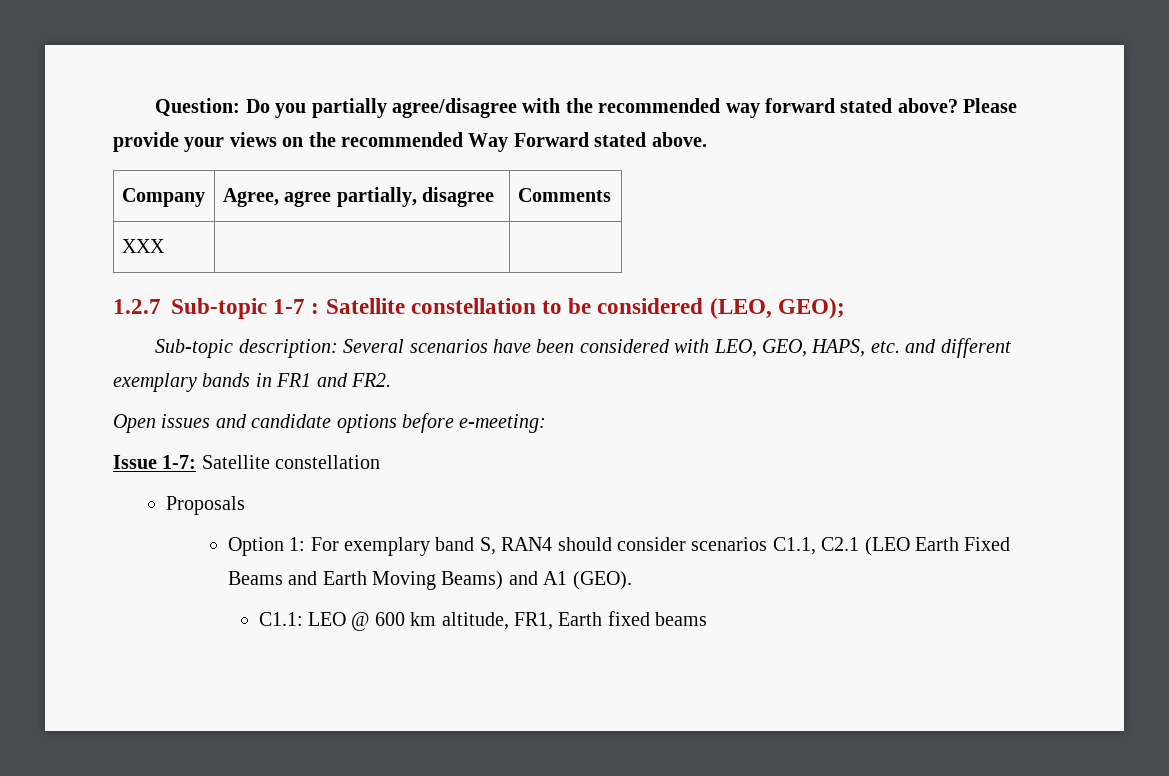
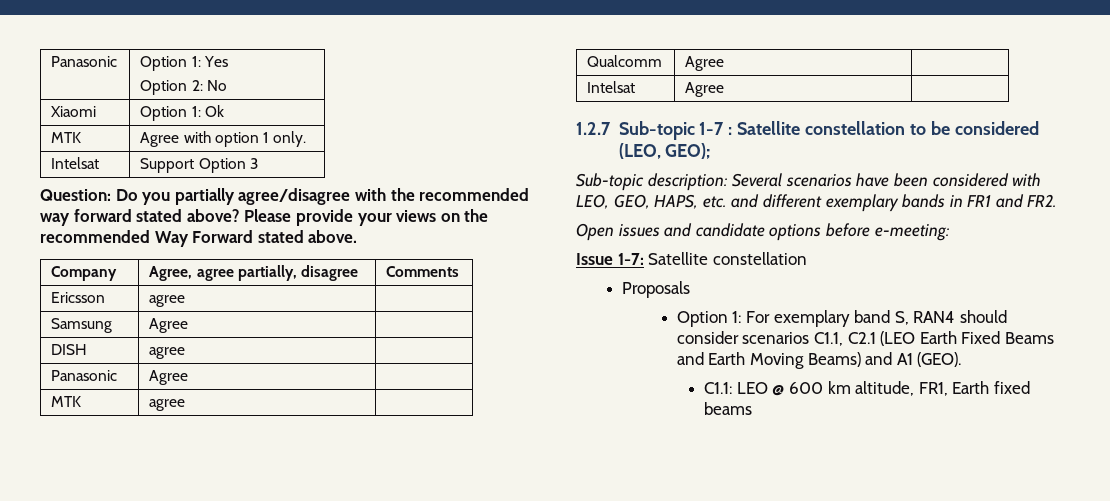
(155, 107) none -> [51,56,118,67] [140,56,228,71] [140,80,227,95] [51,106,97,117] [140,105,224,121] [51,132,82,143] [140,131,307,147] [51,157,100,169] [140,158,258,173] Panasonic | Option 1: Yes // Option 2: No // Xiaomi | Option 1: Ok // MTK | Agree with option 1 only. // Intelsat | Support Option 3 //
[121,239,165,253] XXX | -> [51,292,106,303] [149,295,186,307] [51,318,113,333] [149,318,189,333] [51,344,88,355] [149,347,186,359] [51,370,118,381] [149,370,189,385] [51,396,82,407] [149,399,186,411] [587,55,663,67] [685,56,725,71] [587,81,636,93] [685,82,725,97] Ericsson | agree | // Samsung | Agree | // DISH | agree | // Panasonic | Agree | // MTK | agree | // Qualcomm | Agree | // Intelsat | Agree

